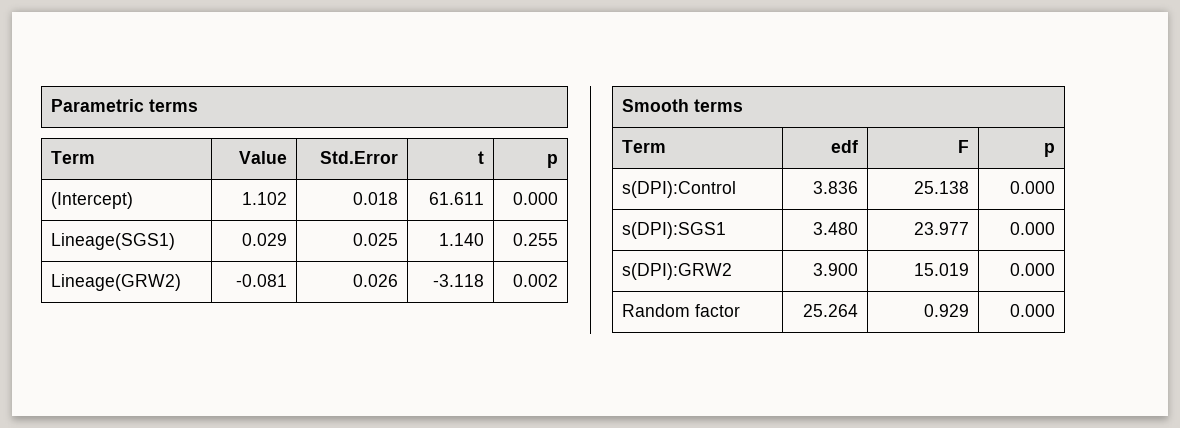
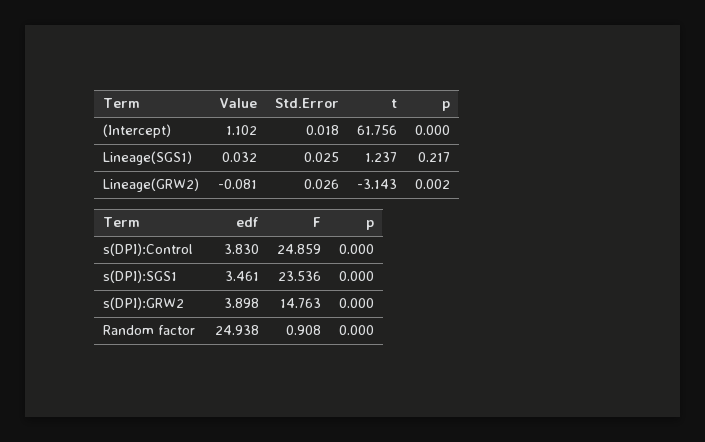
[50,99,198,112] Parametric terms // -> (102, 103) none
[429,192,485,205] 61.611 -> [357,125,398,135] 61.756
[242,233,288,246] 0.029 -> [222,152,258,162] 0.032
[439,233,485,246] [513,233,559,246] 1.140 | 0.255 -> [365,152,398,162] [418,152,451,162] 1.237 | 0.217
[433,274,485,287] -3.118 -> [357,179,398,189] -3.143
[621,99,743,112] // Smooth terms -> (451, 184) none
[813,181,859,194] [914,181,970,194] 3.836 | 25.138 -> [224,244,260,254] [277,244,322,254] 3.830 | 24.859
[813,222,859,235] [914,222,970,235] 3.480 | 23.977 -> [225,271,260,281] [278,271,322,281] 3.461 | 23.536
[813,263,859,276] [914,263,970,276] 3.900 | 15.019 -> [224,298,260,308] [280,298,322,308] 3.898 | 14.763
[803,304,859,317] [924,304,970,317] 25.264 | 0.929 -> [215,325,260,335] [286,325,322,335] 24.938 | 0.908

